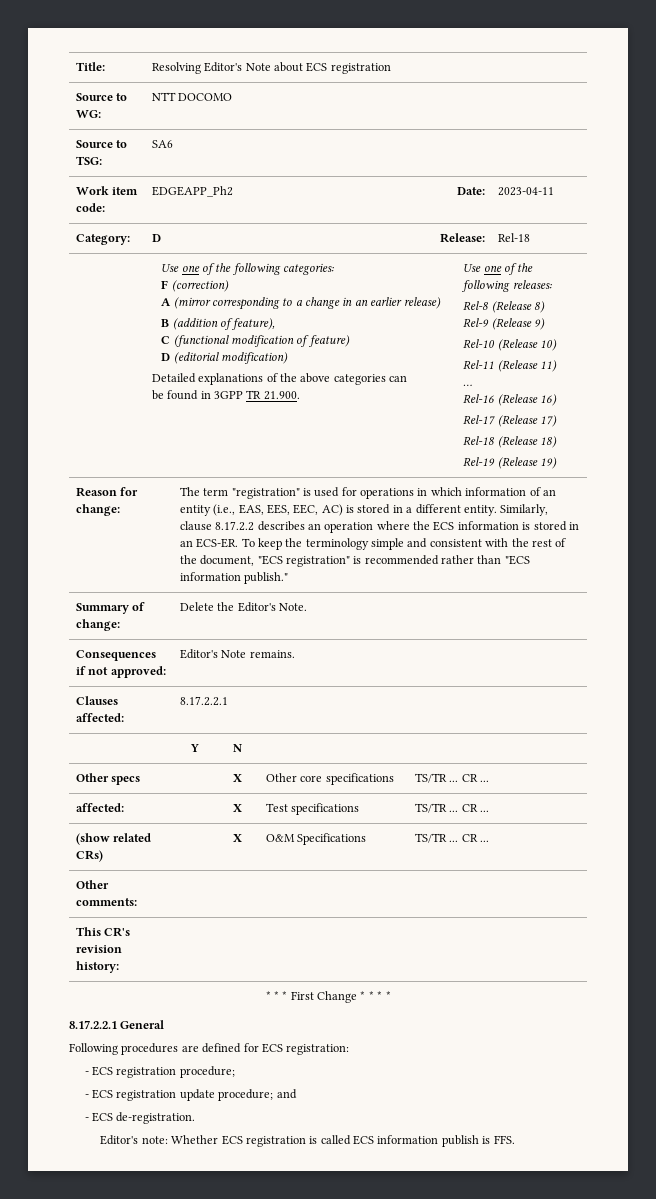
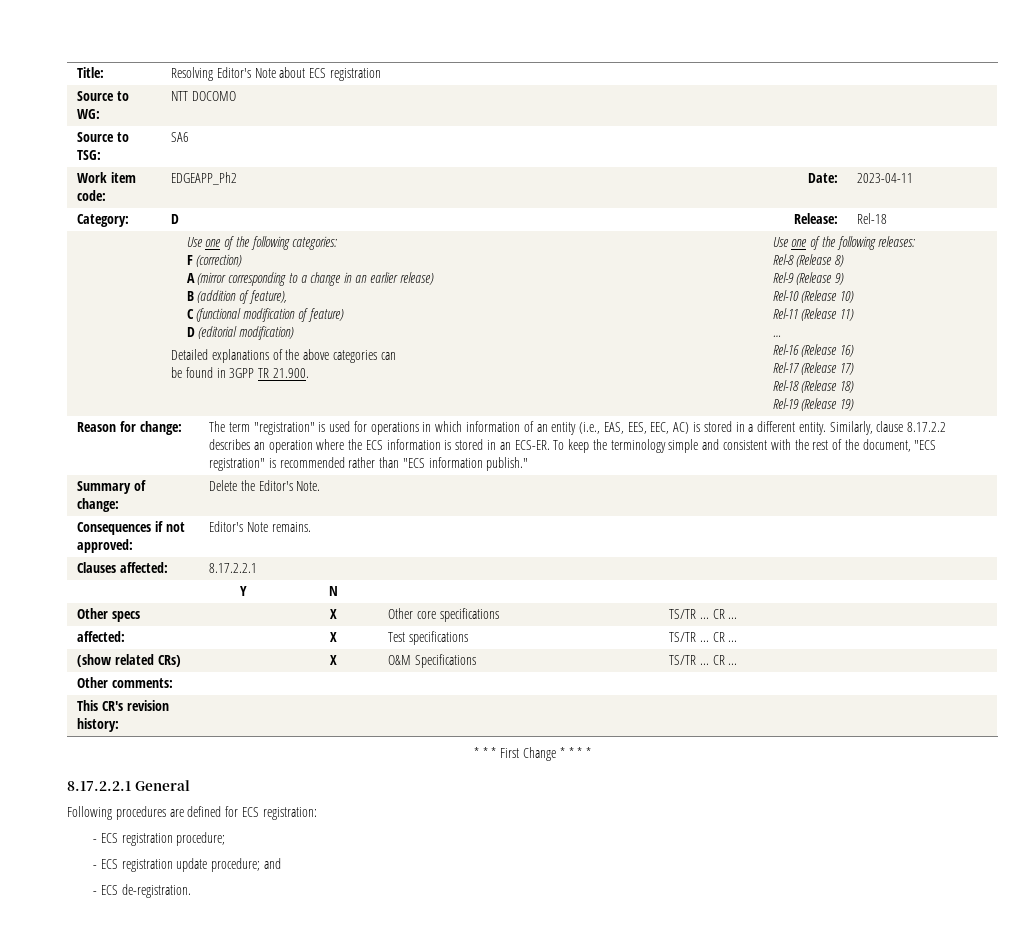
[100,1135,515,1147] // Editor's note: Whether ECS registration is called ECS information publish is FFS. -> (191, 891) none

